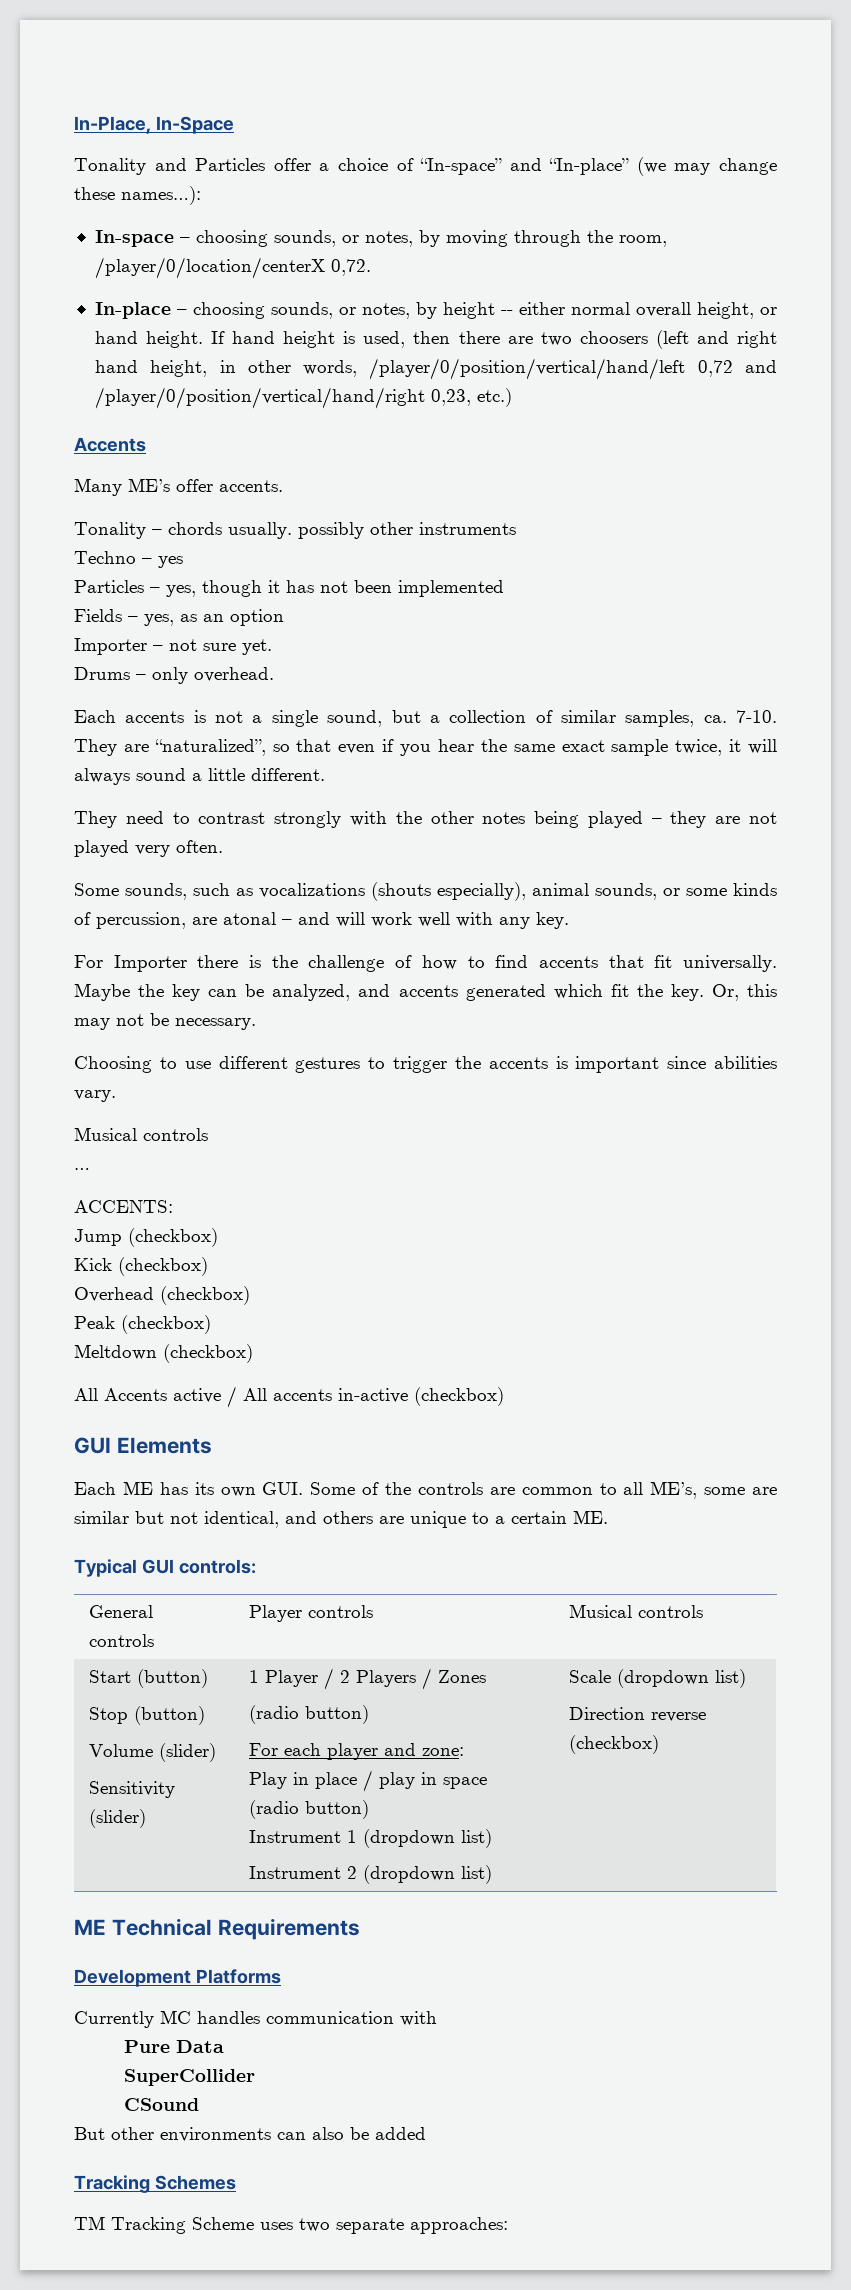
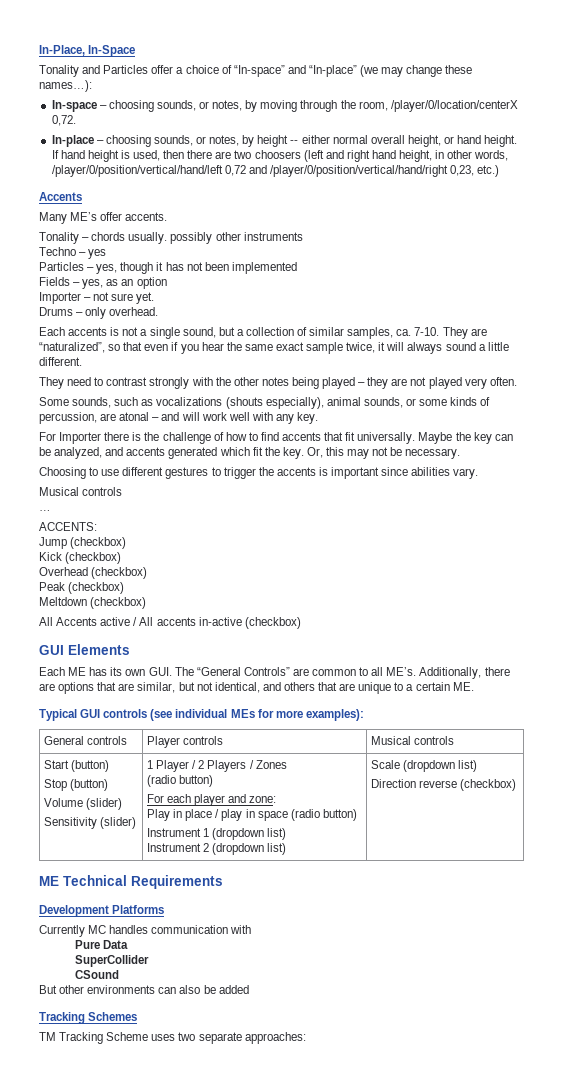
[310,1481,777,1499] [74,1511,129,1524] Some of the controls are common to all ME’s, some are similar -> [174,667,510,679] [39,682,176,694] The “General Controls” are common to all ME’s. Additionally, there are options that are similar,
(373, 1517) none -> [318,682,338,691] that
[178,1559,256,1574] controls: -> [103,709,364,721] controls (see individual MEs for more examples):

